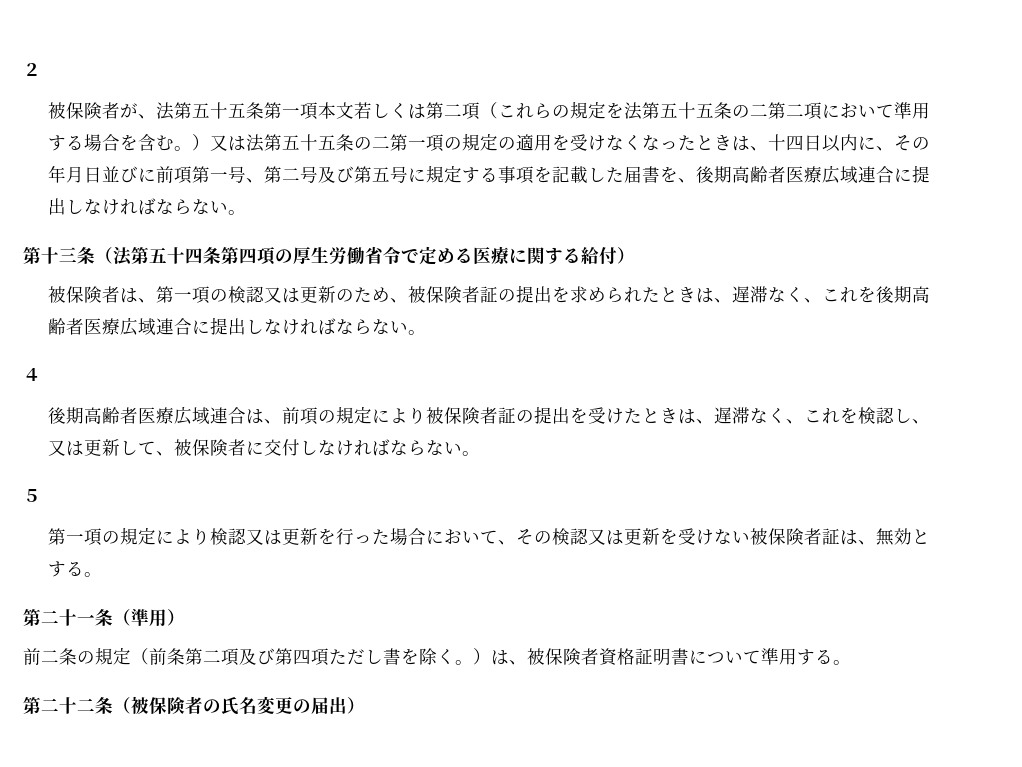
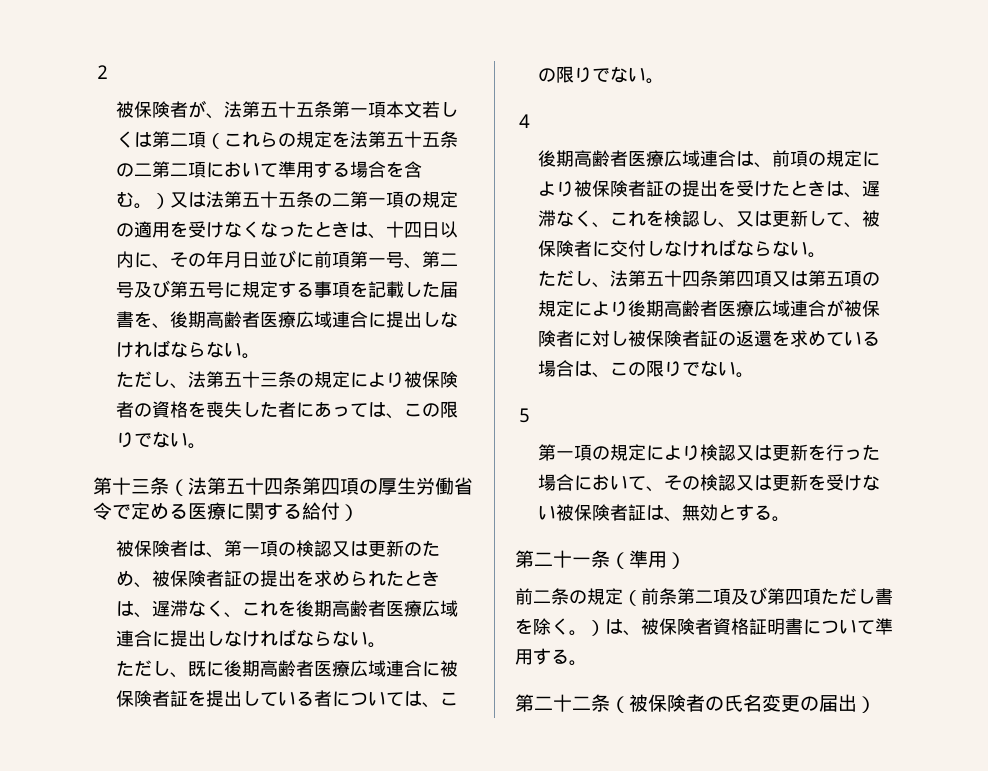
(246, 212) none -> [116,371,459,389] [116,401,459,419] [116,431,207,449] // ただし、法第五十三条の規定により被保険者の資格を喪失した者にあっては、この限りでない。
(426, 332) none -> [116,660,459,678] [116,690,459,708] [538,66,665,84] // ただし、既に後期高齢者医療広域連合に被保険者証を提出している者については、この限りでない。
(480, 453) none -> [538,270,881,288] [538,299,881,317] [538,330,881,347] [538,360,755,378] // ただし、法第五十四条第四項又は第五項の規定により後期高齢者医療広域連合が被保険者に対し被保険者証の返還を求めている場合は、この限りでない。

